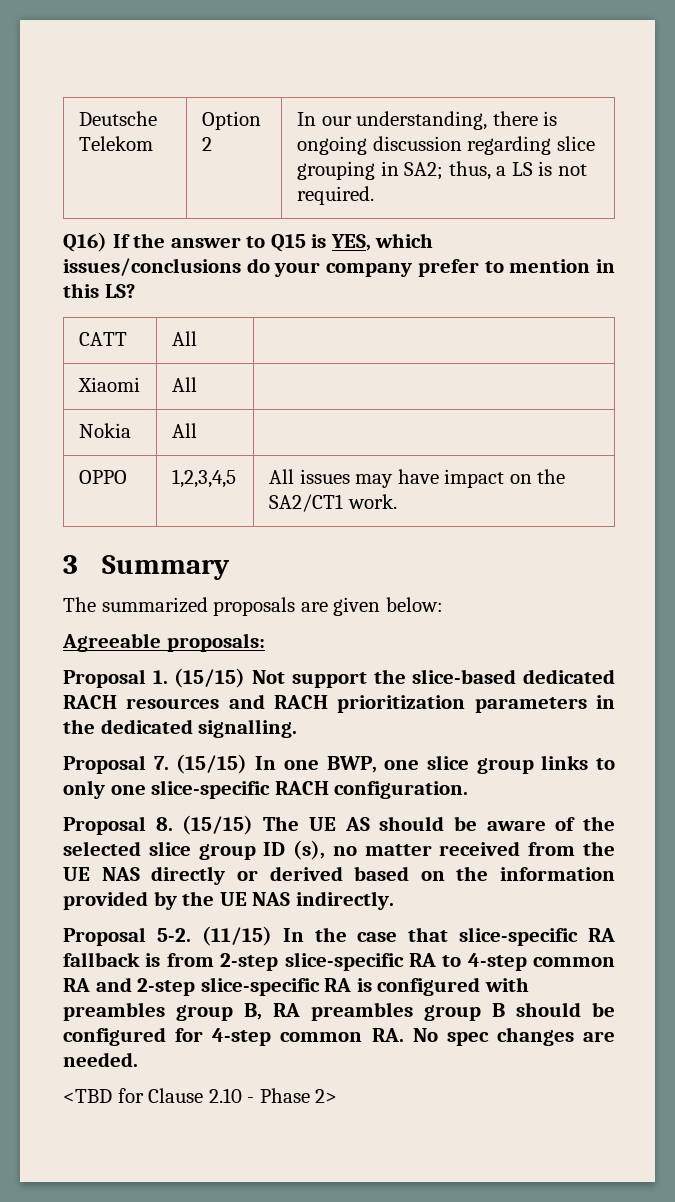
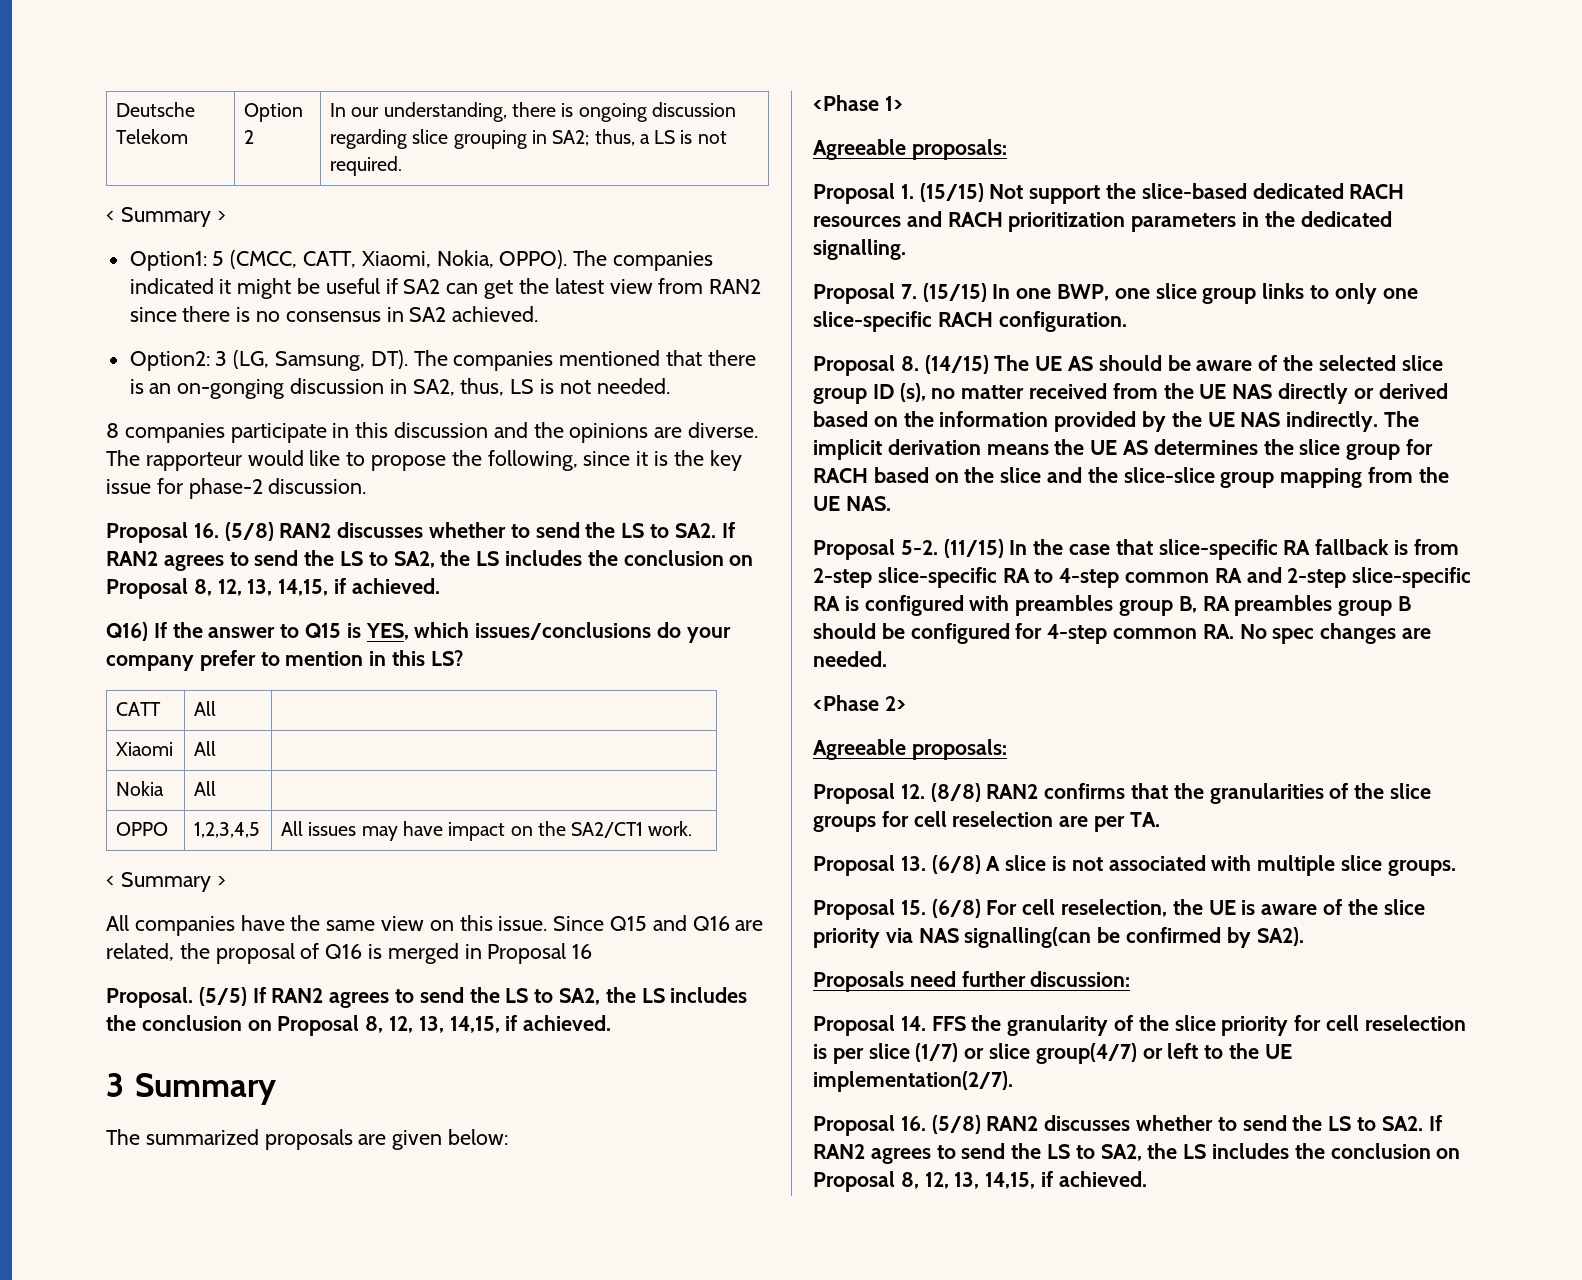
(374, 195) none -> [106,207,226,227] [129,250,714,271] [129,278,762,299] [129,306,539,322] [129,350,756,371] [129,378,670,399] [106,422,759,443] [106,450,742,471] [106,478,367,499] [106,522,735,543] [106,550,754,571] [106,578,440,599] // < Summary > // Option1: 5 (CMCC, CATT, Xiaomi, Nokia, OPPO). The companies indicated it might be useful if SA2 can get the latest view from RAN2 since there is no consensus in SA2 achieved. // Option2: 3 (LG, Samsung, DT). The companies mentioned that there is an on-gonging discussion in SA2, thus, LS is not needed. // 8 companies participate in this discussion and the opinions are diverse. The rapporteur would like to propose the following, since it is the key issue for phase-2 discussion. // Proposal 16. (5/8) RAN2 discusses whether to send the LS to SA2. If RAN2 agrees to send the LS to SA2, the LS includes the conclusion on Proposal 8, 12, 13, 14,15, if achieved.
(397, 501) none -> [106,872,226,892] [106,915,764,936] [106,943,593,964] [106,987,748,1008] [106,1015,612,1036] // < Summary > // All companies have the same view on this issue. Since Q15 and Q16 are related, the proposal of Q16 is merged in Proposal 16 // Proposal. (5/5) If RAN2 agrees to send the LS to SA2, the LS includes the conclusion on Proposal 8, 12, 13, 14,15, if achieved.
(443, 604) none -> [813,95,903,111] // <Phase 1>
[182,815,254,835] (15/15) -> [924,355,989,374] (14/15)
(394, 900) none -> [1384,411,1420,427] [813,439,1434,460] [813,467,1449,488] [813,496,891,511] The implicit derivation means the UE AS determines the slice group for RACH based on the slice and the slice-slice group mapping from the UE NAS.
[63,1088,338,1103] <TBD for Clause 2.10 - Phase 2> -> [813,695,906,711] [813,739,1007,760] [813,783,1432,804] [813,811,1160,832] [813,855,1456,876] [813,899,1425,920] [813,927,1304,948] [813,971,1131,992] [813,1015,1466,1036] [813,1043,1292,1064] [813,1071,1013,1092] [813,1115,1442,1136] [813,1143,1461,1164] [813,1171,1147,1192] <Phase 2> // Agreeable proposals: // Proposal 12. (8/8) RAN2 confirms that the granularities of the slice groups for cell reselection are per TA. // Proposal 13. (6/8) A slice is not associated with multiple slice groups. // Proposal 15. (6/8) For cell reselection, the UE is aware of the slice priority via NAS signalling(can be confirmed by SA2). // Proposals need further discussion: // Proposal 14. FFS the granularity of the slice priority for cell reselection is per slice (1/7) or slice group(4/7) or left to the UE implementation(2/7). // Proposal 16. (5/8) RAN2 discusses whether to send the LS to SA2. If RAN2 agrees to send the LS to SA2, the LS includes the conclusion on Proposal 8, 12, 13, 14,15, if achieved.

